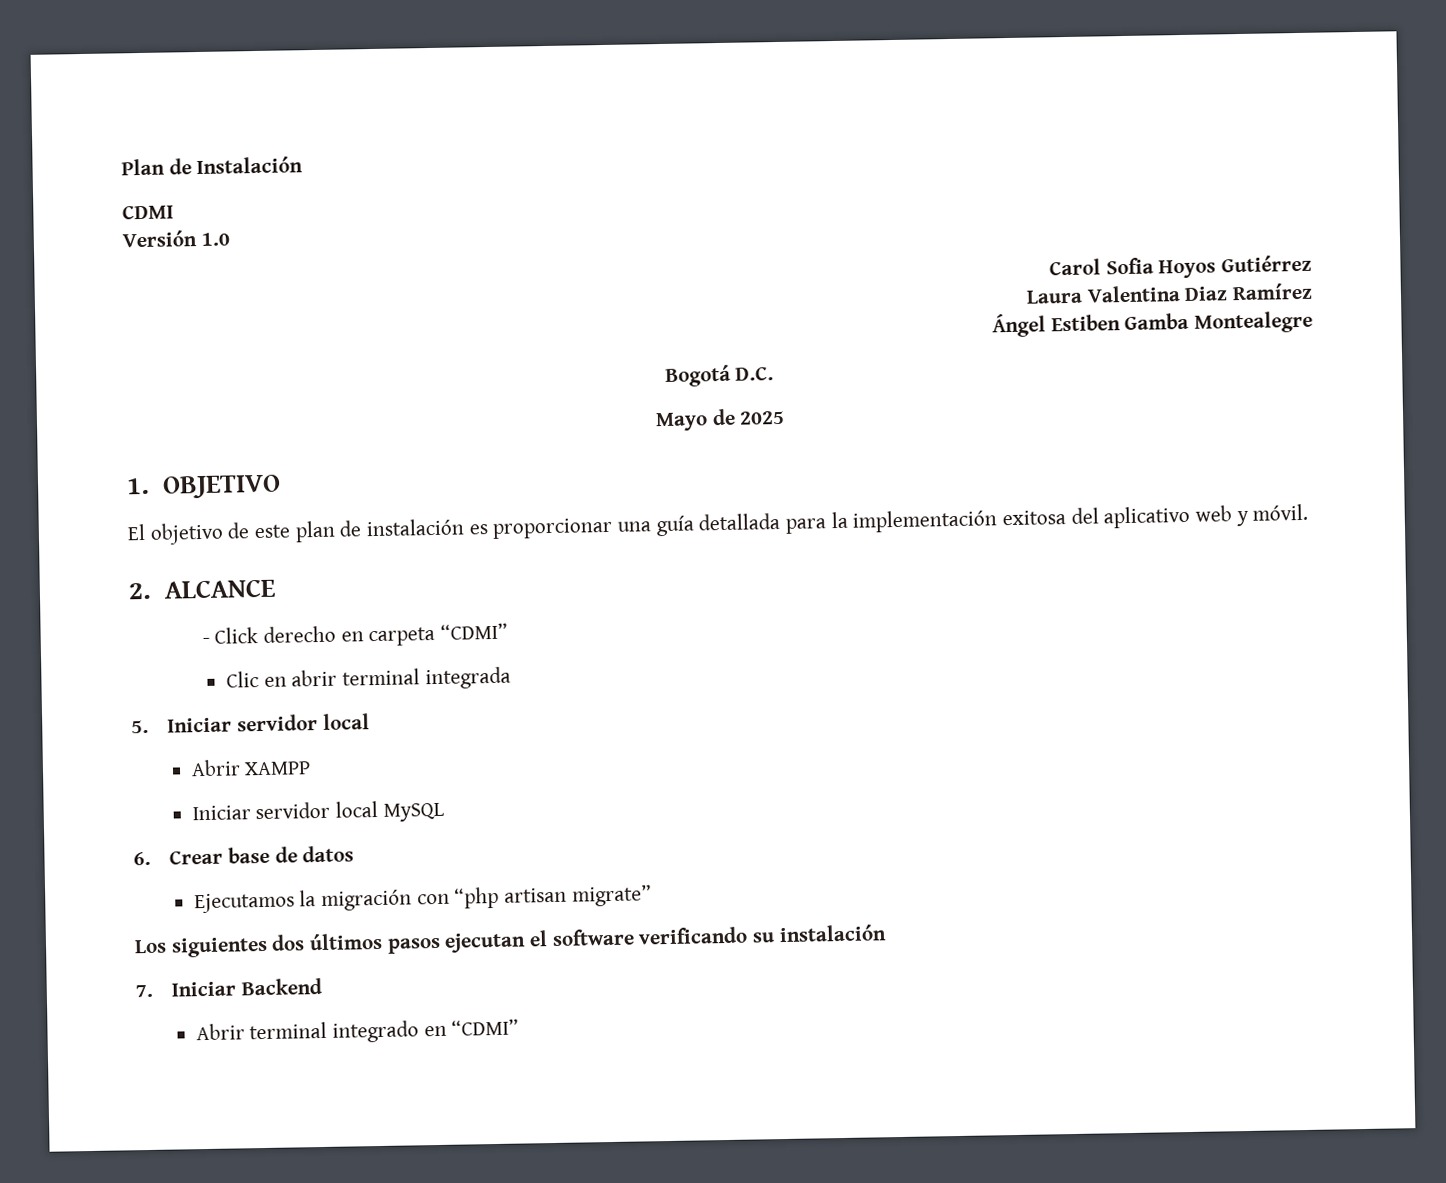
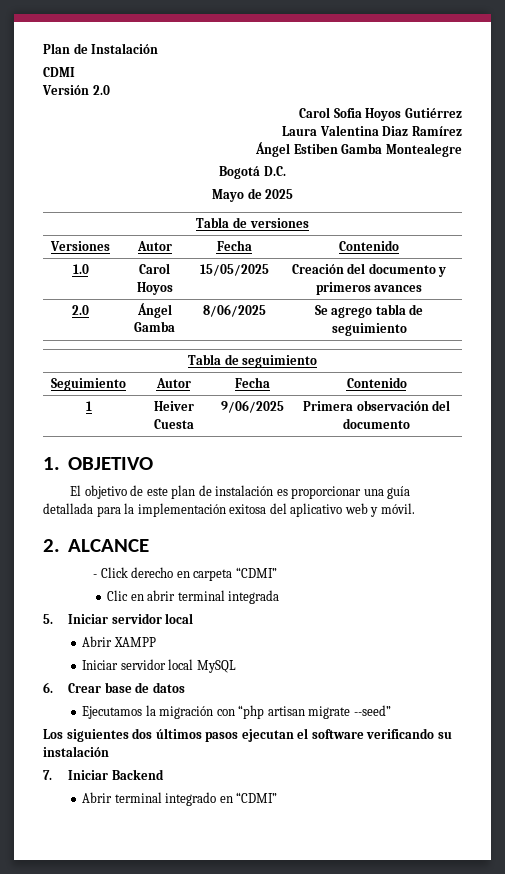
[200,232,230,246] 1.0 -> [92,85,110,95] 2.0
(786, 417) none -> [196,217,309,228] [50,241,110,251] [136,241,172,251] [216,240,252,251] [339,240,399,251] [72,264,89,274] [139,263,170,274] [136,282,173,295] [199,264,269,276] [291,263,447,277] [315,282,423,295] [72,305,89,315] [136,303,172,318] [134,321,175,332] [202,304,266,317] [314,304,424,318] [331,323,407,336] [187,354,318,368] [51,378,126,391] [155,378,191,388] [235,377,270,388] [346,377,407,388] [85,401,92,411] [153,401,194,411] [153,419,194,429] [221,400,284,413] [302,400,451,411] [343,418,410,429] // Tabla de versiones // Versiones | Autor | Fecha | Contenido // 1.0 | Carol Hoyos | 15/05/2025 | Creación del documento y primeros avances // 2.0 | Ángel Gamba | 8/06/2025 | Se agrego tabla de seguimiento // Tabla de seguimiento // Seguimiento | Autor | Fecha | Contenido // 1 | Heiver Cuesta | 9/06/2025 | Primera observación del documento
[571,884,652,907] migrate” -> [308,705,391,719] migrate --seed”

